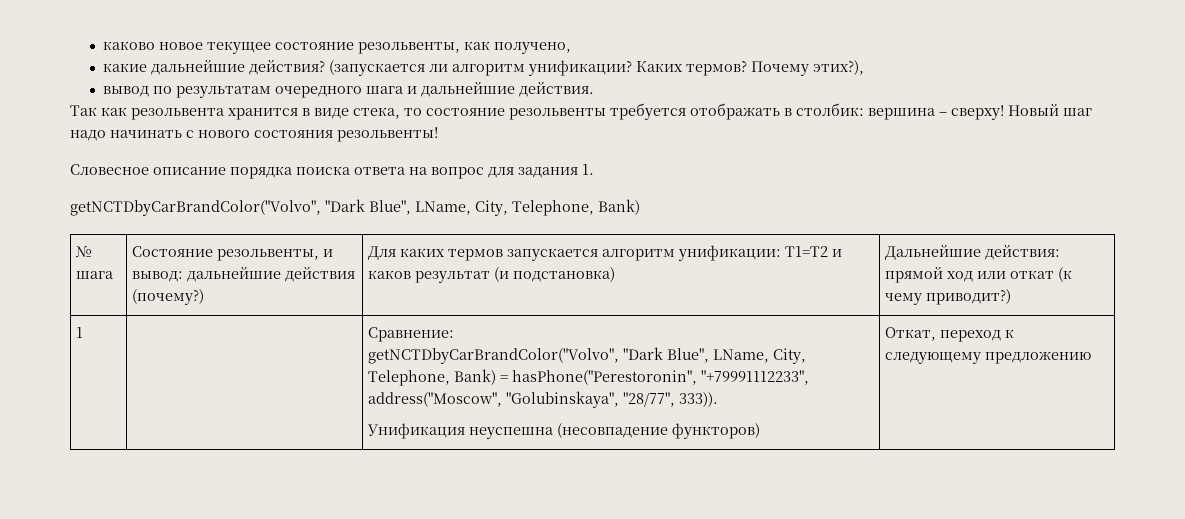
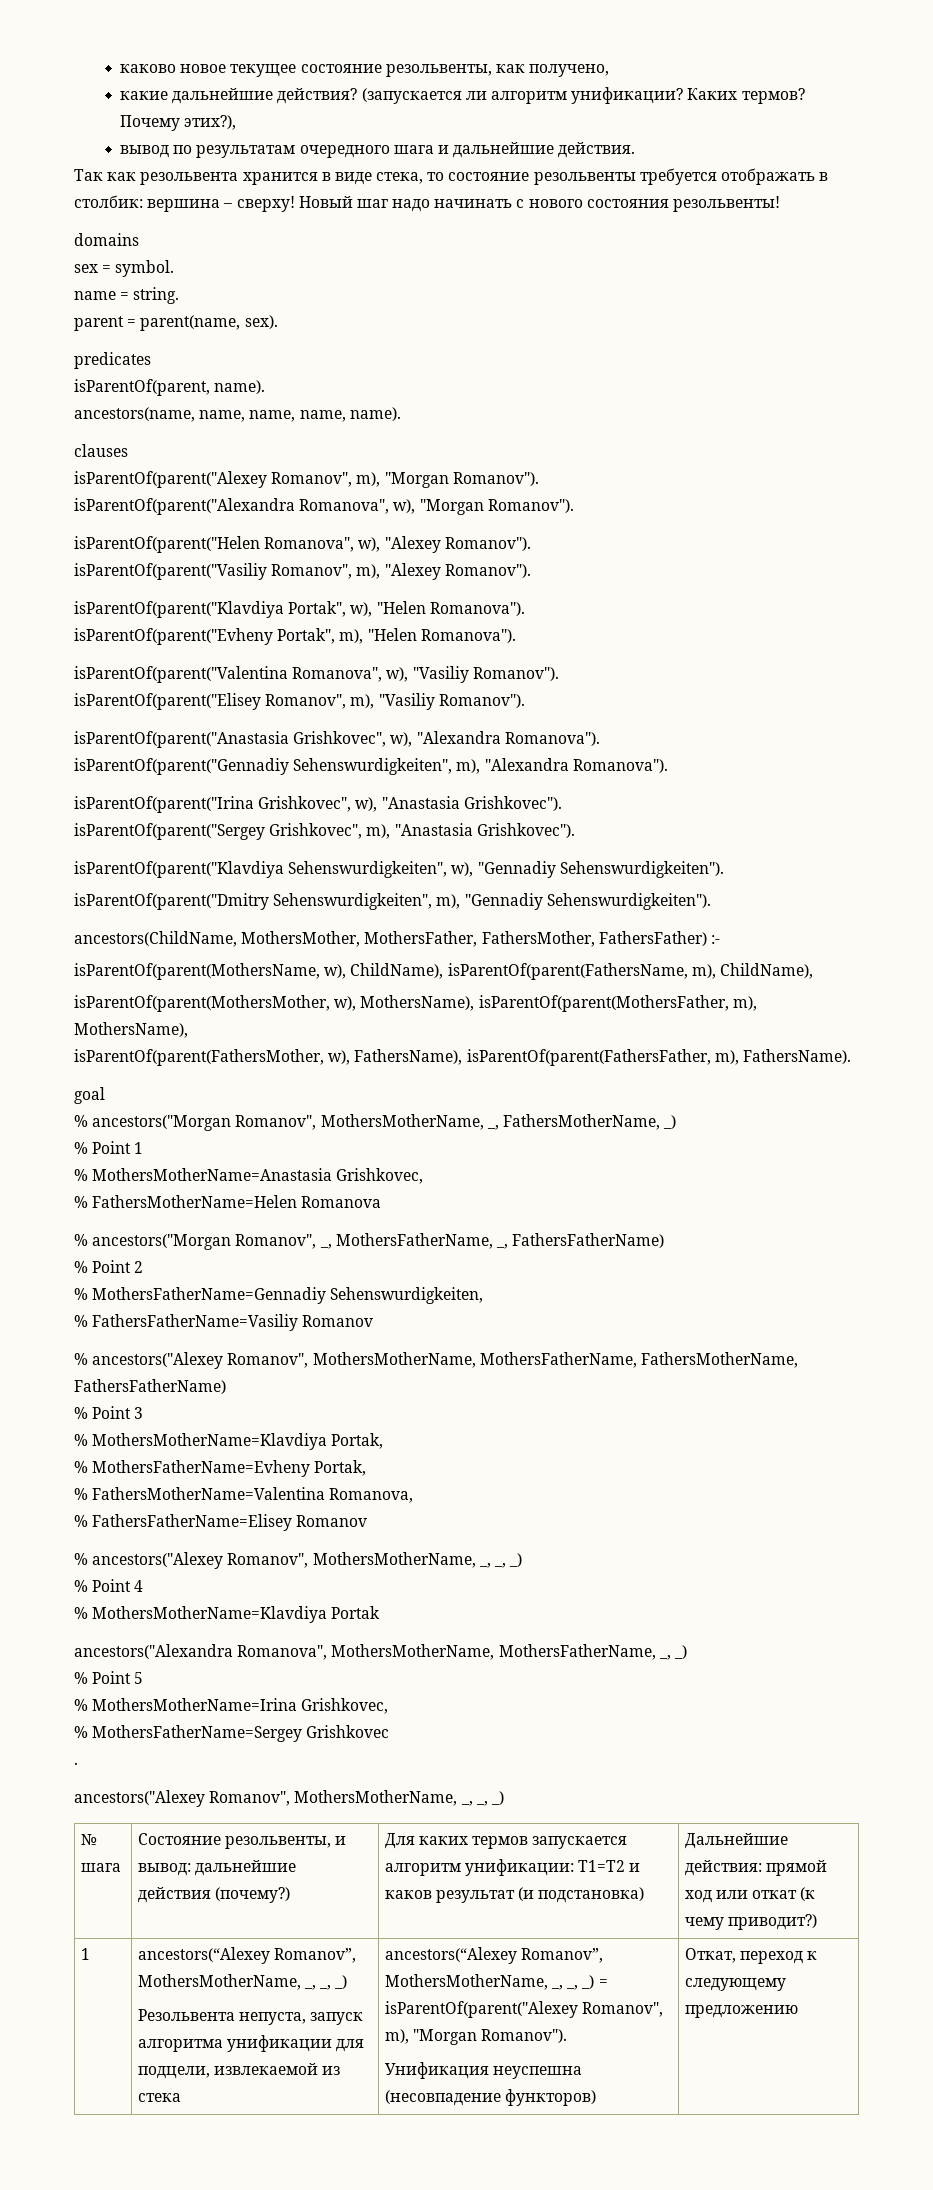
[70,164,594,179] [70,199,640,216] Словесное описание порядка поиска ответа на вопрос для задания 1. // getNCTDbyCarBrandColor("Volvo", "Dark Blue", LName, City, Telephone, Bank) -> [74,233,139,246] [74,260,175,277] [74,287,180,304] [74,315,278,331] [74,352,151,369] [74,379,266,396] [74,407,401,422] [74,444,128,457] [74,471,539,488] [74,498,574,515] [74,536,531,553] [74,563,531,580] [74,601,525,618] [74,628,516,645] [74,666,559,683] [74,693,525,710] [74,731,600,748] [74,758,668,775] [74,796,562,813] [74,823,575,840] [74,861,724,878] [74,893,711,910] [74,931,720,947] [74,963,813,980] [74,995,757,1012] [74,1022,188,1038] [74,1049,851,1066] [74,1087,105,1104] [74,1114,677,1131] [74,1141,144,1154] [74,1168,424,1184] [74,1195,382,1208] [74,1233,665,1250] [74,1260,144,1273] [74,1287,484,1304] [74,1314,374,1331] [74,1352,798,1369] [74,1379,226,1394] [74,1406,144,1419] [74,1433,384,1450] [74,1460,367,1477] [74,1487,414,1503] [74,1514,368,1531] [74,1552,523,1569] [74,1579,144,1592] [74,1606,381,1623] [74,1644,687,1660] [74,1671,144,1684] [74,1698,389,1714] [74,1725,390,1742] [74,1762,78,1765] [74,1790,504,1807] domains // sex = symbol. // name = string. // parent = parent(name, sex). // predicates // isParentOf(parent, name). // ancestors(name, name, name, name, name). // clauses // isParentOf(parent("Alexey Romanov", m), "Morgan Romanov"). // isParentOf(parent("Alexandra Romanova", w), "Morgan Romanov"). // isParentOf(parent("Helen Romanova", w), "Alexey Romanov"). // isParentOf(parent("Vasiliy Romanov", m), "Alexey Romanov"). // isParentOf(parent("Klavdiya Portak", w), "Helen Romanova"). // isParentOf(parent("Evheny Portak", m), "Helen Romanova"). // isParentOf(parent("Valentina Romanova", w), "Vasiliy Romanov"). // isParentOf(parent("Elisey Romanov", m), "Vasiliy Romanov"). // isParentOf(parent("Anastasia Grishkovec", w), "Alexandra Romanova"). // isParentOf(parent("Gennadiy Sehenswurdigkeiten", m), "Alexandra Romanova"). // isParentOf(parent("Irina Grishkovec", w), "Anastasia Grishkovec"). // isParentOf(parent("Sergey Grishkovec", m), "Anastasia Grishkovec"). // isParentOf(parent("Klavdiya Sehenswurdigkeiten", w), "Gennadiy Sehenswurdigkeiten"). // isParentOf(parent("Dmitry Sehenswurdigkeiten", m), "Gennadiy Sehenswurdigkeiten"). // ancestors(ChildName, MothersMother, MothersFather, FathersMother, FathersFather) :- // isParentOf(parent(MothersName, w), ChildName), isParentOf(parent(FathersName, m), ChildName), // isParentOf(parent(MothersMother, w), MothersName), isParentOf(parent(MothersFather, m), MothersName), // isParentOf(parent(FathersMother, w), FathersName), isParentOf(parent(FathersFather, m), FathersName). // goal // % ancestors("Morgan Romanov", MothersMotherName, _, FathersMotherName, _) // % Point 1 // % MothersMotherName=Anastasia Grishkovec, // % FathersMotherName=Helen Romanova // % ancestors("Morgan Romanov", _, MothersFatherName, _, FathersFatherName) // % Point 2 // % MothersFatherName=Gennadiy Sehenswurdigkeiten, // % FathersFatherName=Vasiliy Romanov // % ancestors("Alexey Romanov", MothersMotherName, MothersFatherName, FathersMotherName, FathersFatherName) // % Point 3 // % MothersMotherName=Klavdiya Portak, // % MothersFatherName=Evheny Portak, // % FathersMotherName=Valentina Romanova, // % FathersFatherName=Elisey Romanov // % ancestors("Alexey Romanov", MothersMotherName, _, _, _) // % Point 4 // % MothersMotherName=Klavdiya Portak // ancestors("Alexandra Romanova", MothersMotherName, MothersFatherName, _, _) // % Point 5 // % MothersMotherName=Irina Grishkovec, // % MothersFatherName=Sergey Grishkovec // . // ancestors("Alexey Romanov", MothersMotherName, _, _, _)
[368,327,455,342] [368,347,807,364] [368,369,810,386] [368,391,719,408] | Сравнение: // getNCTDbyCarBrandColor("Volvo", "Dark Blue", LName, City, Telephone, Bank) = hasPhone("Perestoronin", "+79991112233", address("Moscow", "Golubinskaya", "28/77", 333)). -> [137,1947,357,1964] [137,1974,348,1990] [137,2009,364,2025] [137,2035,365,2052] [137,2063,341,2079] [137,2093,181,2102] [384,1947,604,1964] [384,1974,608,1990] [384,2001,664,2018] [384,2029,568,2045] ancestors(“Alexey Romanov”, MothersMotherName, _, _, _) // Резольвента непуста, запуск алгоритма унификации для подцели, извлекаемой из стека | ancestors(“Alexey Romanov”, MothersMotherName, _, _, _) = isParentOf(parent("Alexey Romanov", m), "Morgan Romanov").

